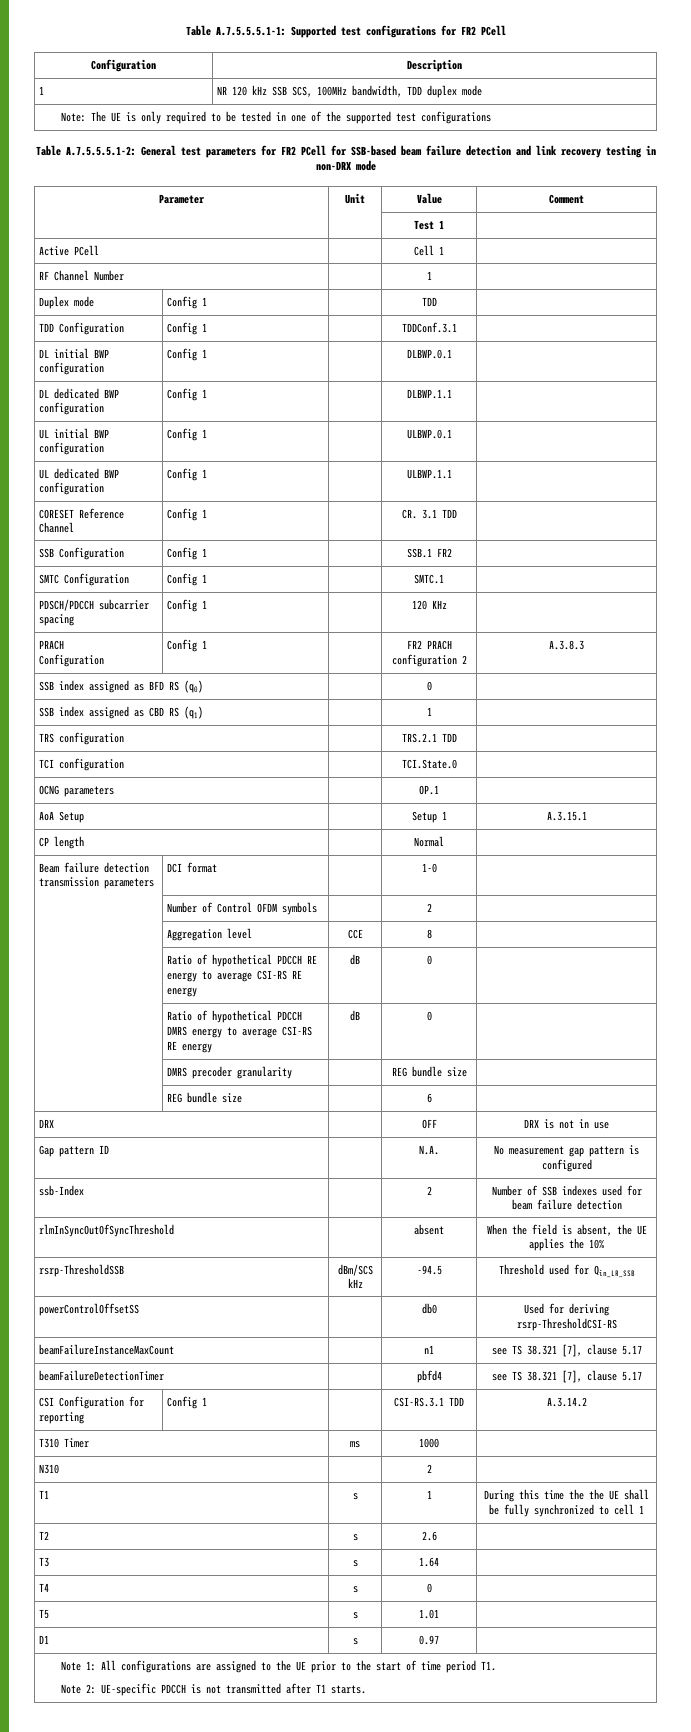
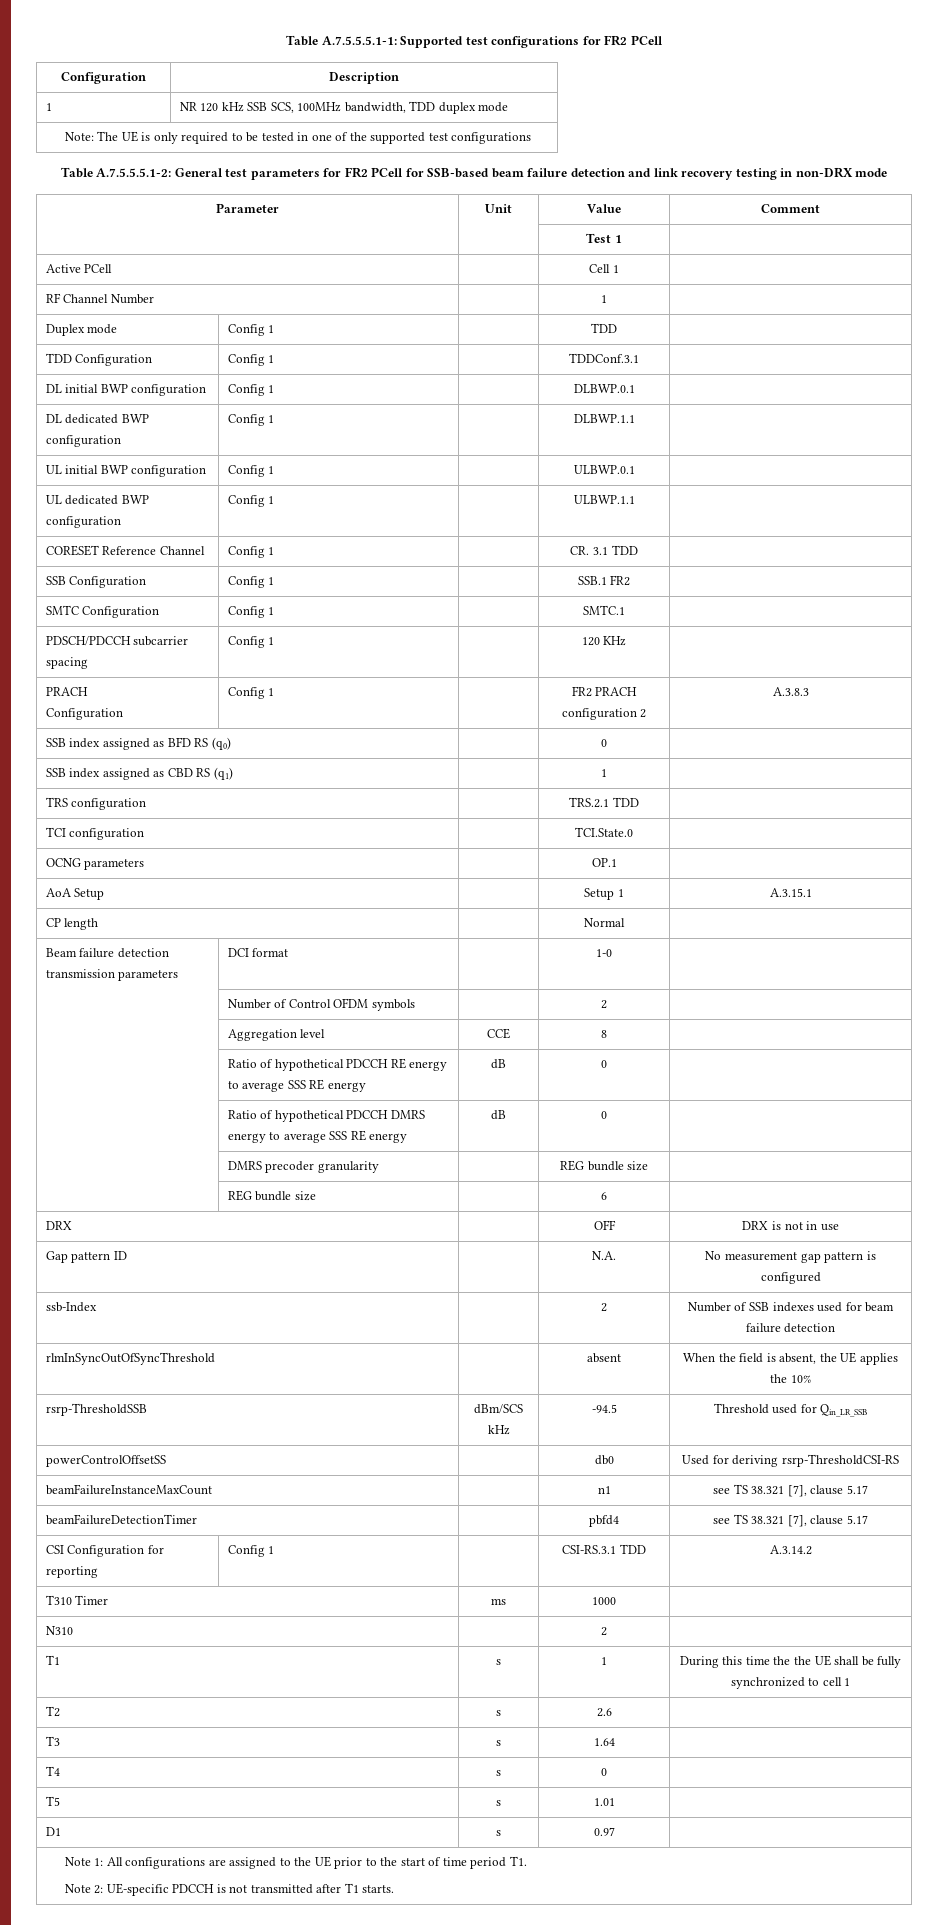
[257,970,288,980] CSI-RS -> [287,1080,306,1089] SSS
[282,1026,313,1036] CSI-RS -> [329,1131,348,1140] SSS

